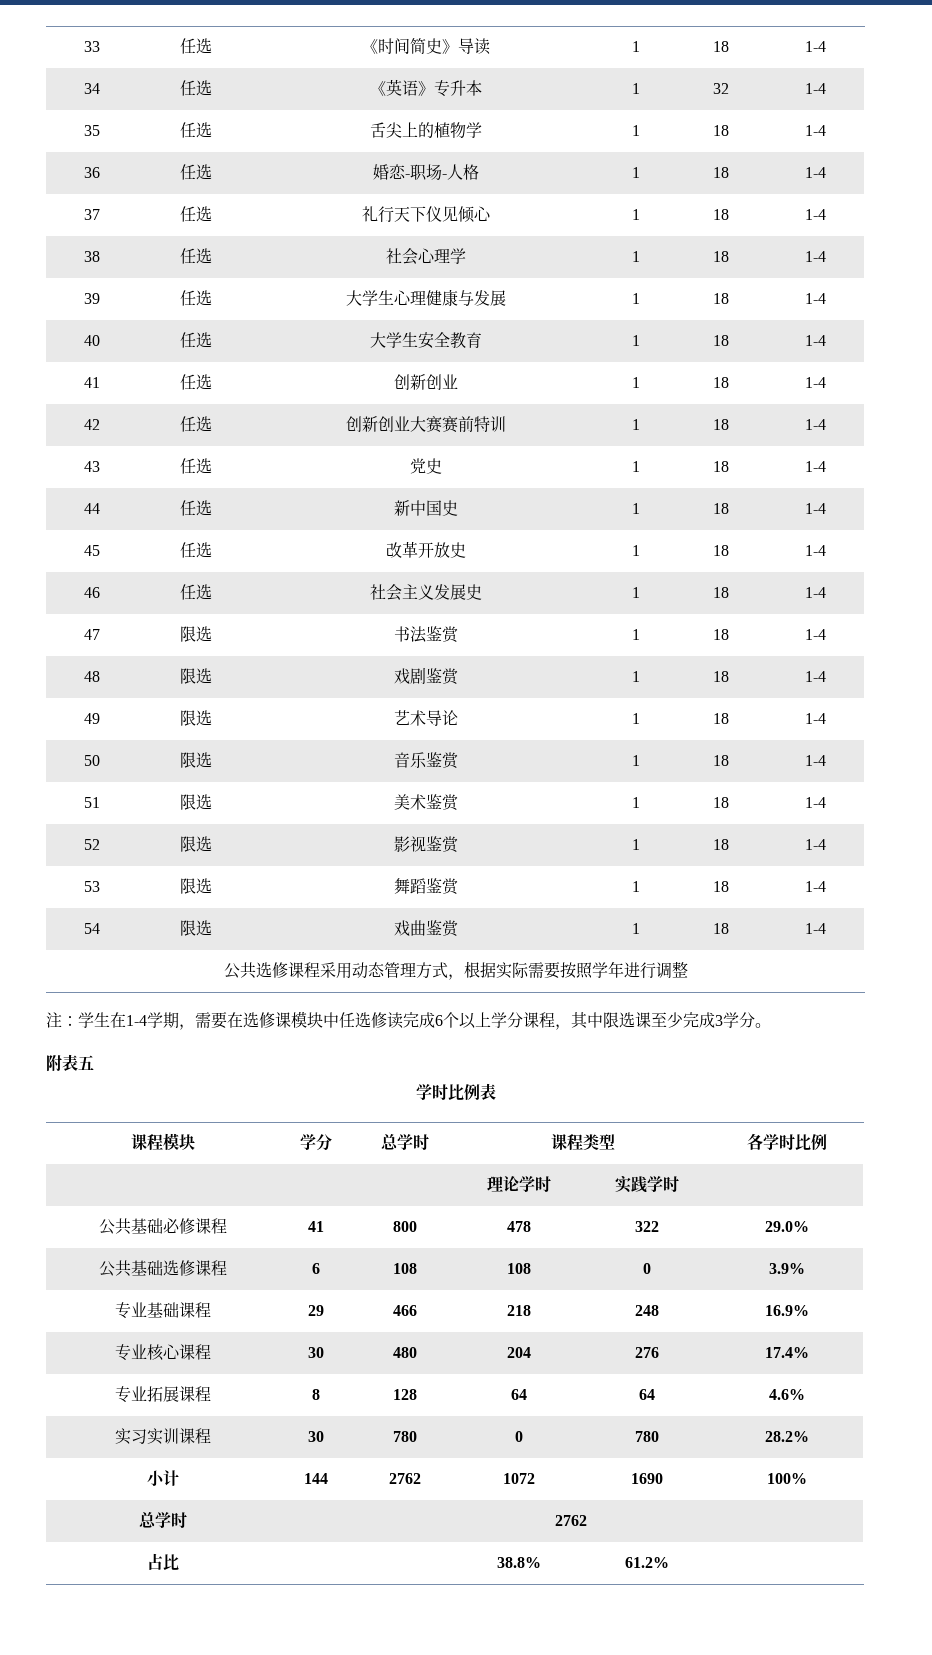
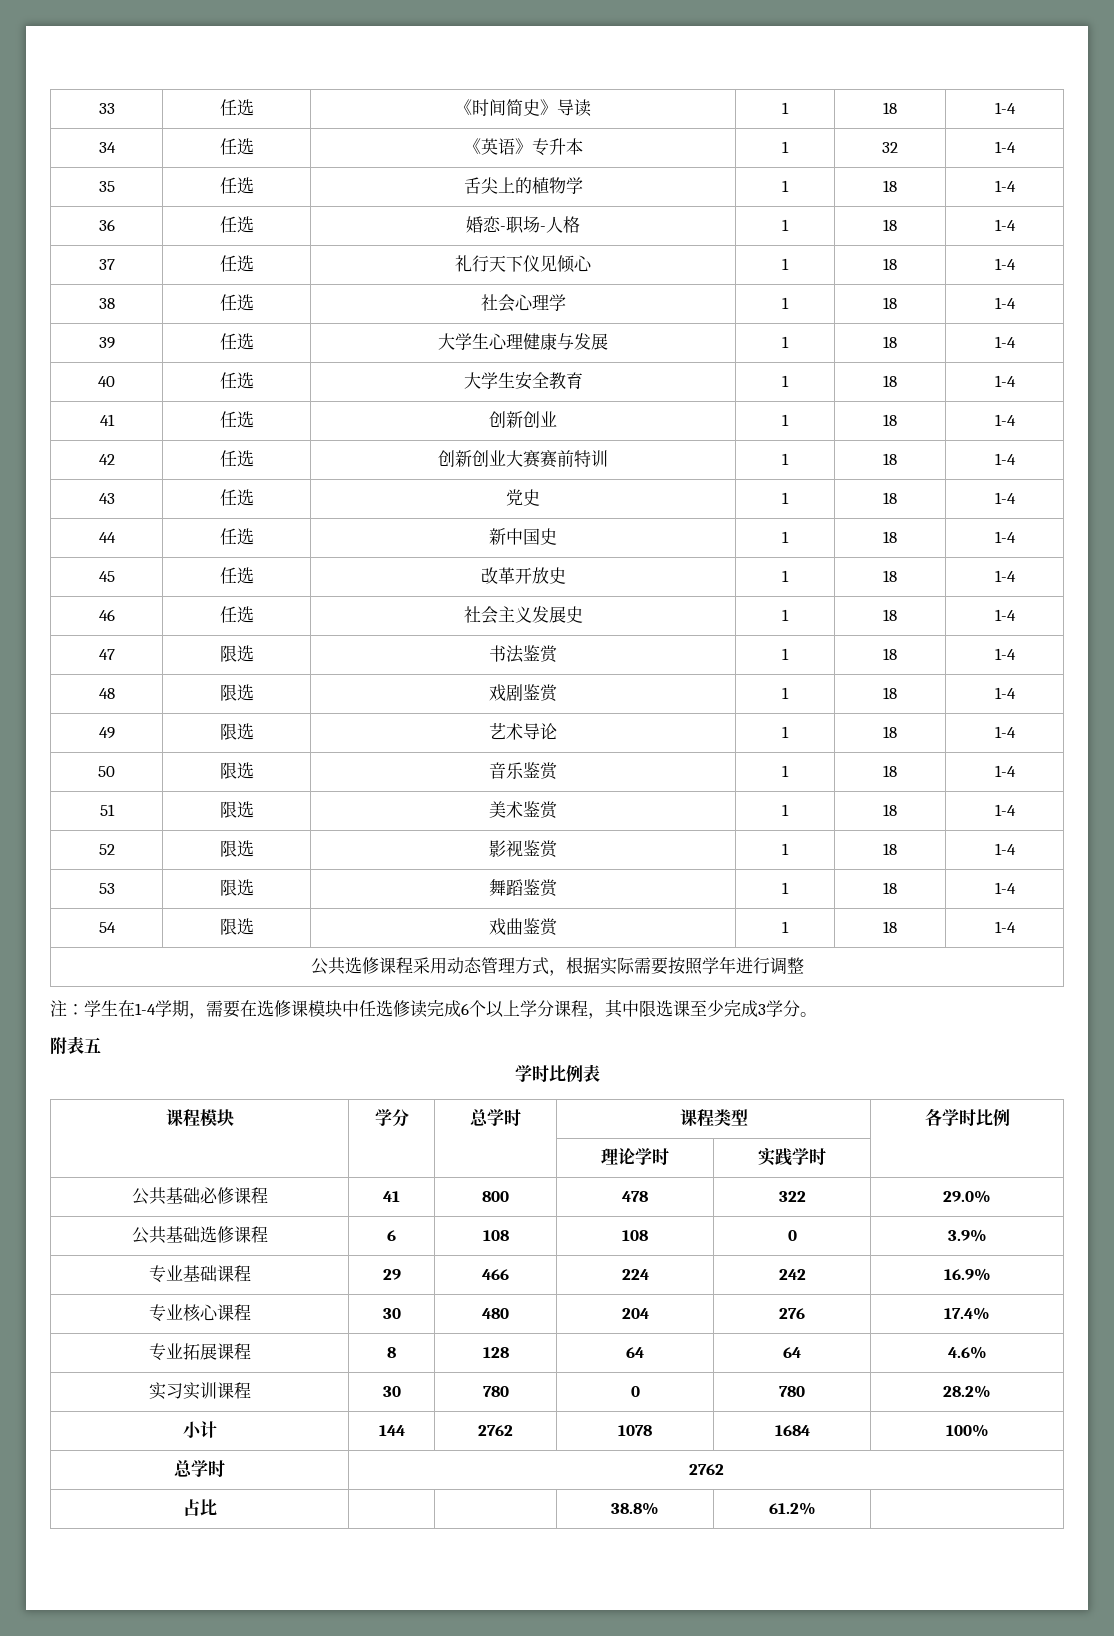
[507,1305,531,1316] [634,1305,659,1316] 218 | 248 -> [621,1269,649,1280] [778,1269,806,1280] 224 | 242
[503,1473,535,1484] [630,1473,663,1484] 1072 | 1690 -> [618,1425,652,1436] [774,1425,810,1436] 1078 | 1684

